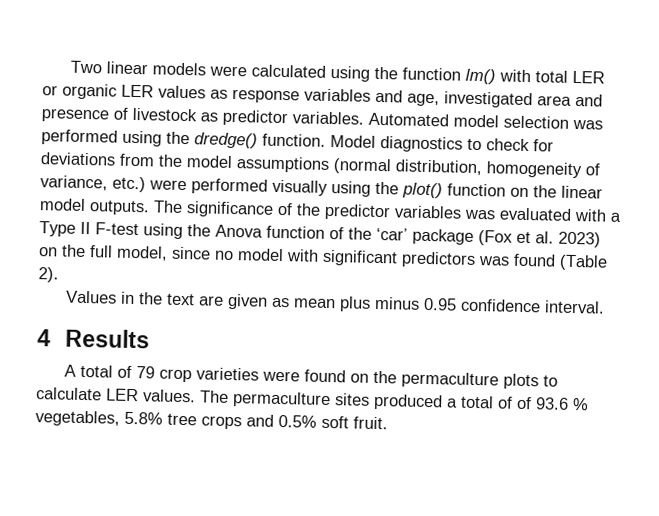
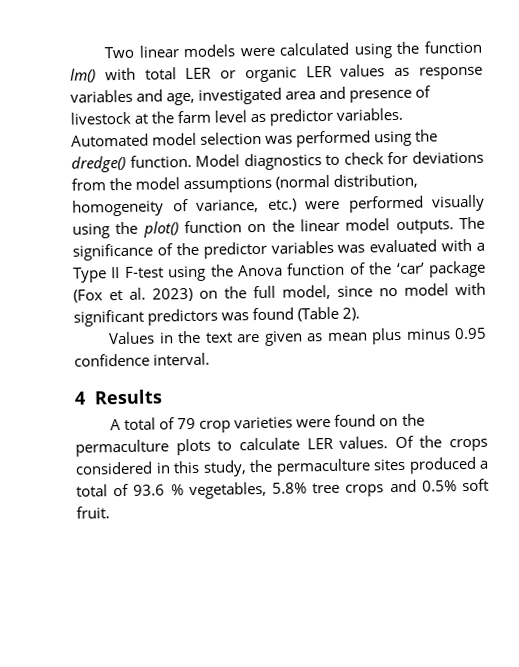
(198, 114) none -> [134,110,248,124] at the farm level
[200,390,229,403] The -> [394,435,488,452] [75,459,273,477] Of the crops considered in this study, the
[516,396,532,410] of -> (130, 490) none

